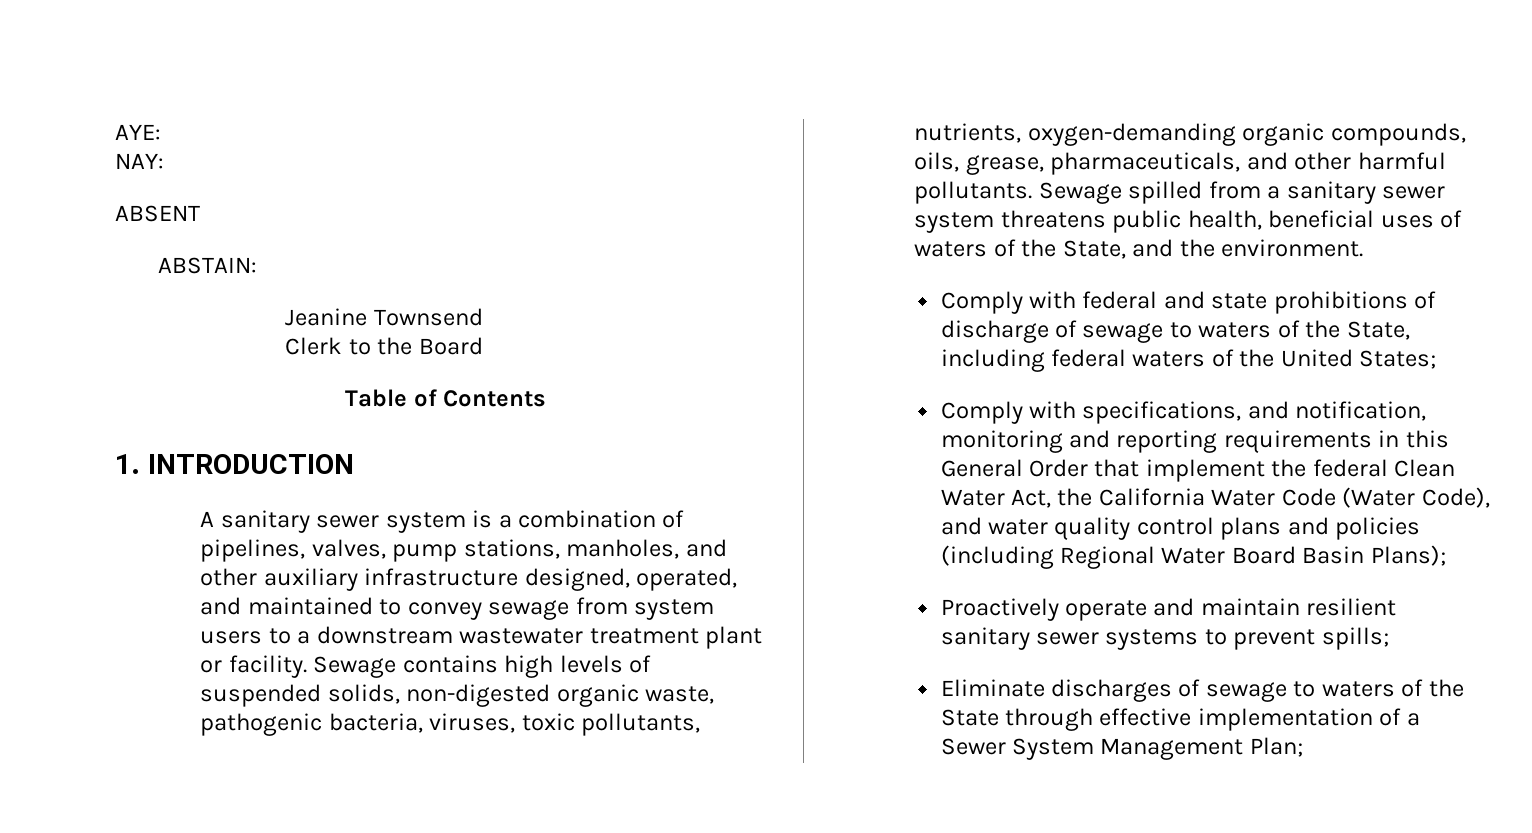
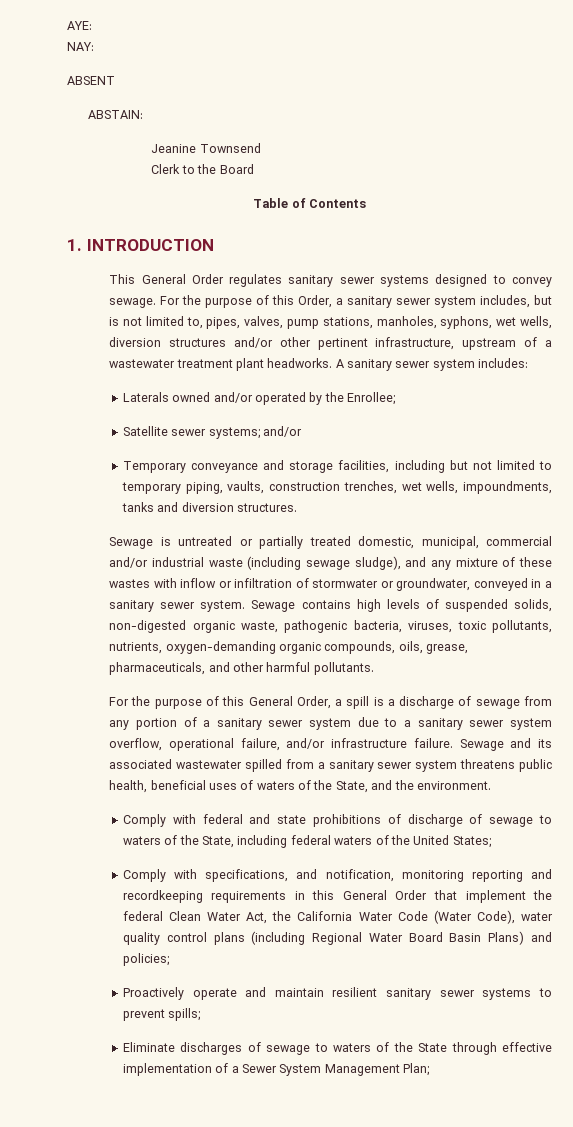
[200,510,685,533] [200,539,727,562] [200,568,738,591] [200,597,714,620] [200,626,762,649] [200,655,307,678] A sanitary sewer system is a combination of pipelines, valves, pump stations, manholes, and other auxiliary infrastructure designed, operated, and maintained to convey sewage from system users to a downstream wastewater treatment plant or facility. -> [109,274,552,287] [109,295,552,308] [109,316,552,329] [109,337,552,350] [109,358,529,371] [122,392,396,405] [122,426,303,439] [122,460,552,473] [121,481,552,494] [121,502,298,512] [109,536,552,549] [109,556,552,570] [109,578,552,591] [109,600,246,612] This General Order regulates sanitary sewer systems designed to convey sewage. For the purpose of this Order, a sanitary sewer system includes, but is not limited to, pipes, valves, pump stations, manholes, syphons, wet wells, diversion structures and/or other pertinent infrastructure, upstream of a wastewater treatment plant headworks. A sanitary sewer system includes: // Laterals owned and/or operated by the Enrollee; // Satellite sewer systems; and/or // Temporary conveyance and storage facilities, including but not limited to temporary piping, vaults, construction trenches, wet wells, impoundments, tanks and diversion structures. // Sewage is untreated or partially treated domestic, municipal, commercial and/or industrial waste (including sewage sludge), and any mixture of these wastes with inflow or infiltration of stormwater or groundwater, conveyed in a sanitary sewer system.
[1038,182,1122,204] Sewage -> [109,696,552,709] [109,717,553,730] [109,738,553,751] [109,759,243,769] // For the purpose of this General Order, a spill is a discharge of sewage from any portion of a sanitary sewer system due to a sanitary sewer system overflow, operational failure, and/or infrastructure failure. Sewage and its associated wastewater
[1068,430,1218,453] and reporting -> [471,869,552,882] [122,890,203,903] reporting and recordkeeping
[940,517,982,535] and -> (515, 917) none
[1287,517,1421,540] and policies -> (245, 938) none
[1370,545,1446,566] Plans); -> [488,931,552,945] [122,953,169,966] Plans) and policies;

